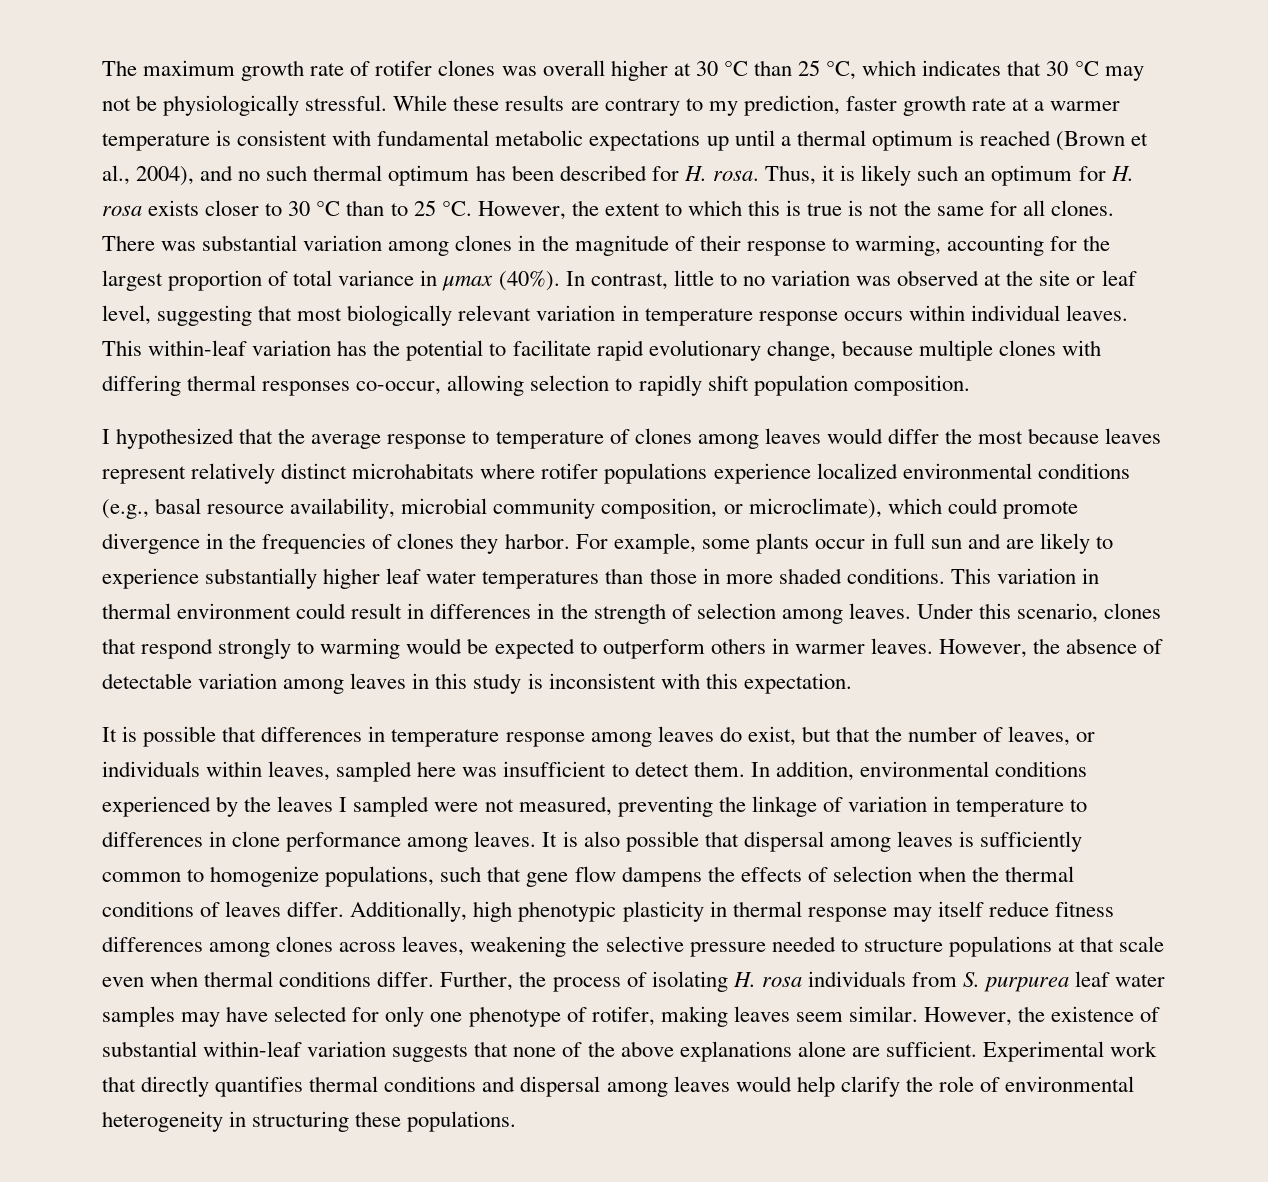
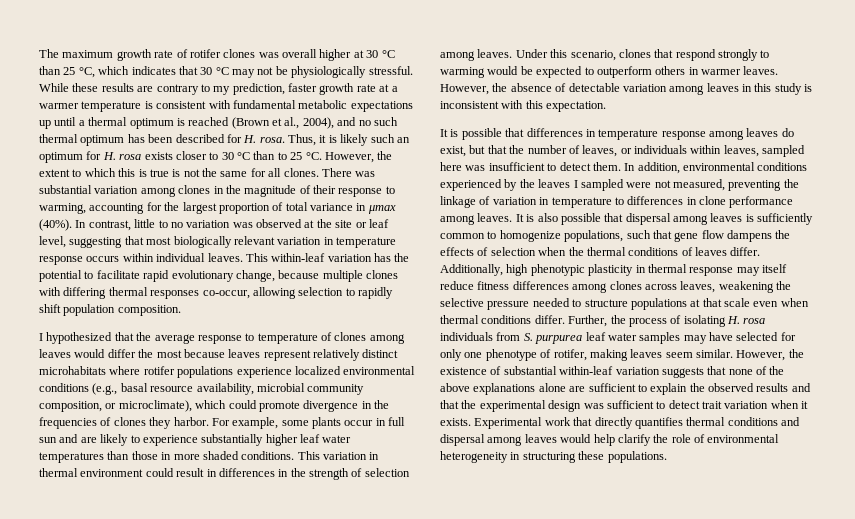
[885,1041,977,1057] sufficient. -> [588,383,811,395] [440,400,809,412] [440,418,471,426] sufficient to explain the observed results and that the experimental design was sufficient to detect trait variation when it exists.

